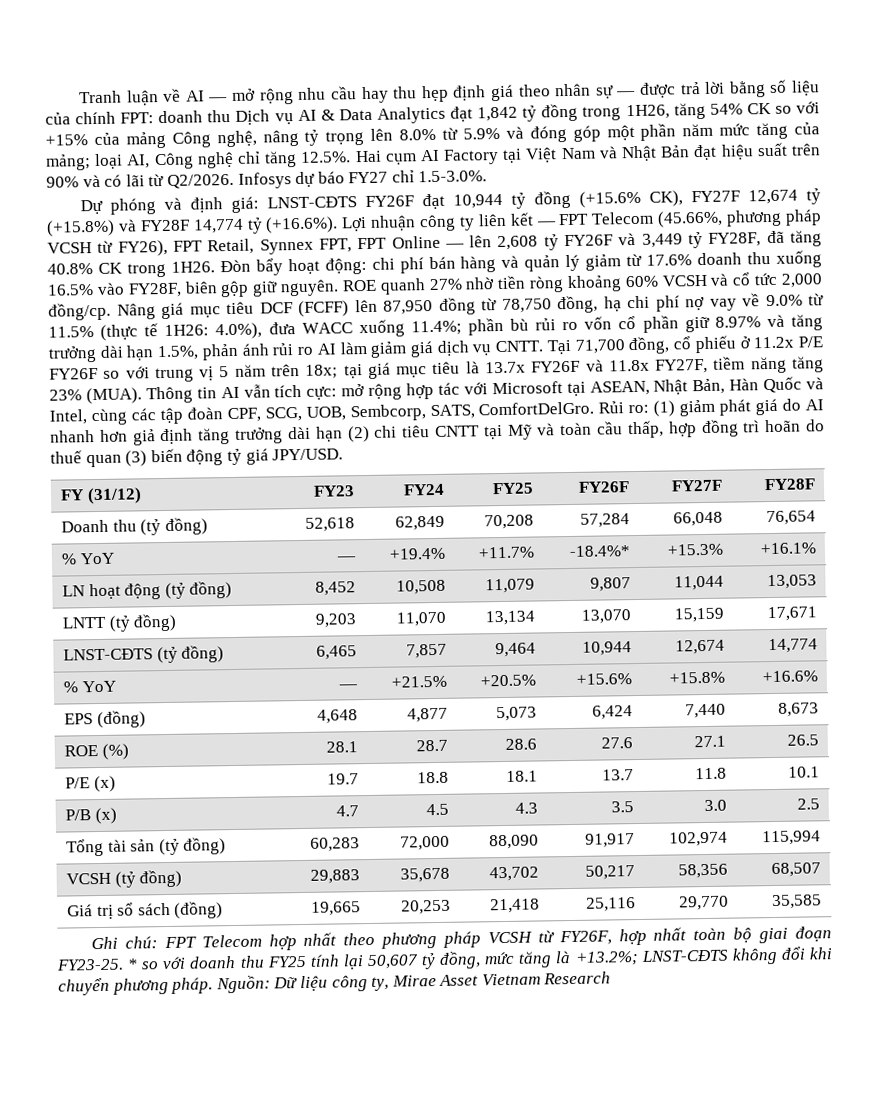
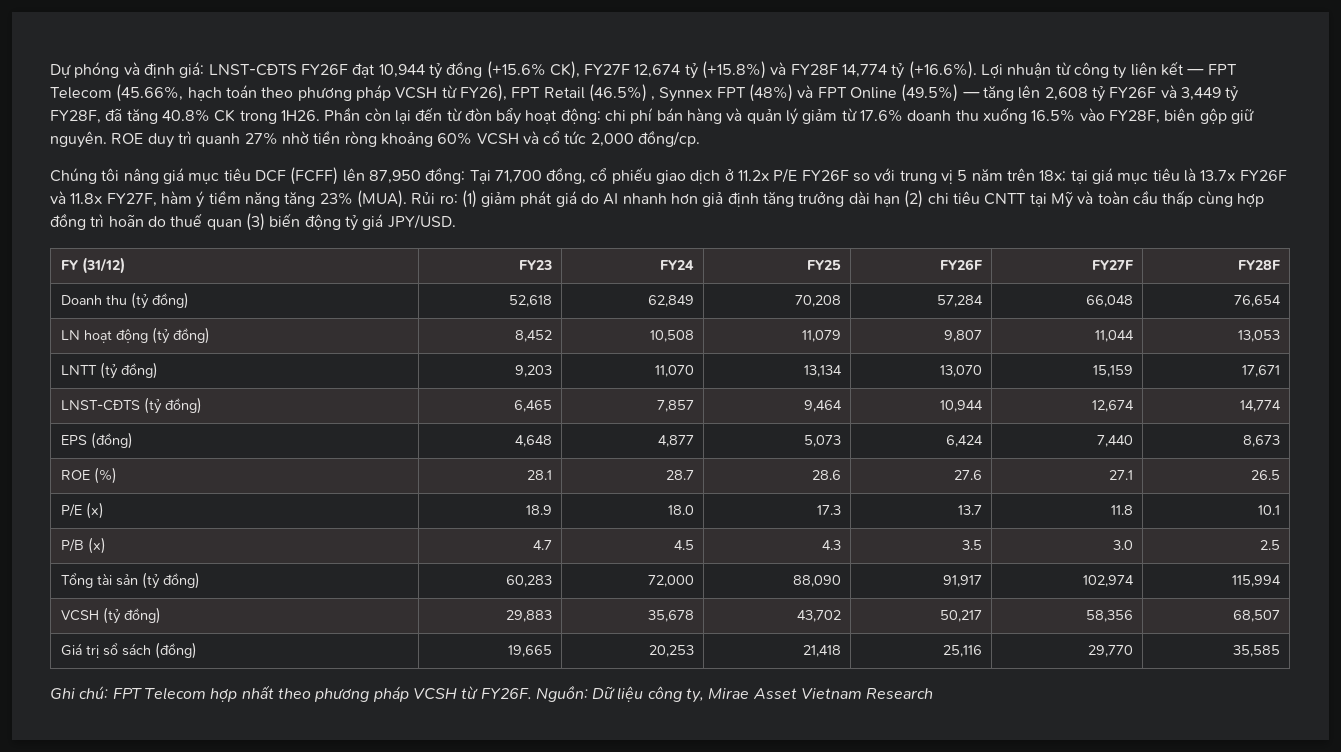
[79,79,821,106] [45,101,820,125] [45,122,820,149] [45,142,821,171] [46,170,488,189] Tranh luận về AI — mở rộng nhu cầu hay thu hẹp định giá theo nhân sự — được trả lời bằng số liệu của chính FPT: doanh thu Dịch vụ AI & Data Analytics đạt 1,842 tỷ đồng trong 1H26, tăng 54% CK so với +15% của mảng Công nghệ, nâng tỷ trọng lên 8.0% từ 5.9% và đóng góp một phần năm mức tăng của mảng; loại AI, Công nghệ chỉ tăng 12.5%. Hai cụm AI Factory tại Việt Nam và Nhật Bản đạt hiệu suất trên 90% và có lãi từ Q2/2026. Infosys dự báo FY27 chỉ 1.5-3.0%. // -> (50, 71) none
(417, 223) none -> [1055,62,1071,75] từ
(724, 219) none -> [187,85,294,101] hạch toán theo
[207,235,465,255] Retail, Synnex FPT, FPT Online — -> [543,84,1015,102] Retail (46.5%) , Synnex FPT (48%) và FPT Online (49.5%) — tăng
[219,259,251,273] Đòn -> [324,107,492,124] Phần còn lại đến từ đòn
(377, 285) none -> [147,131,192,148] duy trì
[116,303,156,320] Nâng -> [50,168,159,184] // Chúng tôi nâng
[438,293,824,315] [48,314,823,341] [48,340,544,363] đồng từ 78,750 đồng, hạ chi phí nợ vay về 9.0% từ 11.5% (thực tế 1H26: 4.0%), đưa WACC xuống 11.4%; phần bù rủi ro vốn cổ phần giữ 8.97% và tăng trưởng dài hạn 1.5%, phản ánh rủi ro AI làm giảm giá dịch vụ CNTT. -> [425,167,466,184] đồng:
(736, 344) none -> [656,170,721,184] giao dịch
(709, 366) none -> [160,191,205,208] hàm ý
[145,376,824,404] [49,401,595,426] Thông tin AI vẫn tích cực: mở rộng hợp tác với Microsoft tại ASEAN, Nhật Bản, Hàn Quốc và Intel, cùng các tập đoàn CPF, SCG, UOB, Sembcorp, SATS, ComfortDelGro. -> (407, 199) none
[626,420,664,439] thấp, -> [1162,190,1233,207] thấp cùng
[60,552,115,565] [336,556,358,561] [389,547,447,560] [478,546,536,559] [569,545,632,557] [667,543,724,556] [760,542,817,555] // % YoY | — | +19.4% | +11.7% | -18.4%* | +15.3% | +16.1% -> (1281, 301) none
[62,680,116,693] [338,684,359,689] [391,675,448,688] [480,674,537,687] [576,673,633,685] [669,671,726,684] [762,670,819,683] // % YoY | — | +21.5% | +20.5% | +15.6% | +15.8% | +16.6% -> (1281, 406) none
[327,773,360,785] [417,771,450,784] [506,770,539,782] 19.7 | 18.8 | 18.1 -> [525,505,552,515] [667,505,694,515] [816,505,841,515] 18.9 | 18.0 | 17.3
[558,926,832,946] [56,946,833,971] [58,977,214,996] FY26F, hợp nhất toàn bộ giai đoạn FY23-25. * so với doanh thu FY25 tính lại 50,607 tỷ đồng, mức tăng là +13.2%; LNST-CĐTS không đổi khi chuyển phương pháp. -> [480,688,532,699] FY26F.

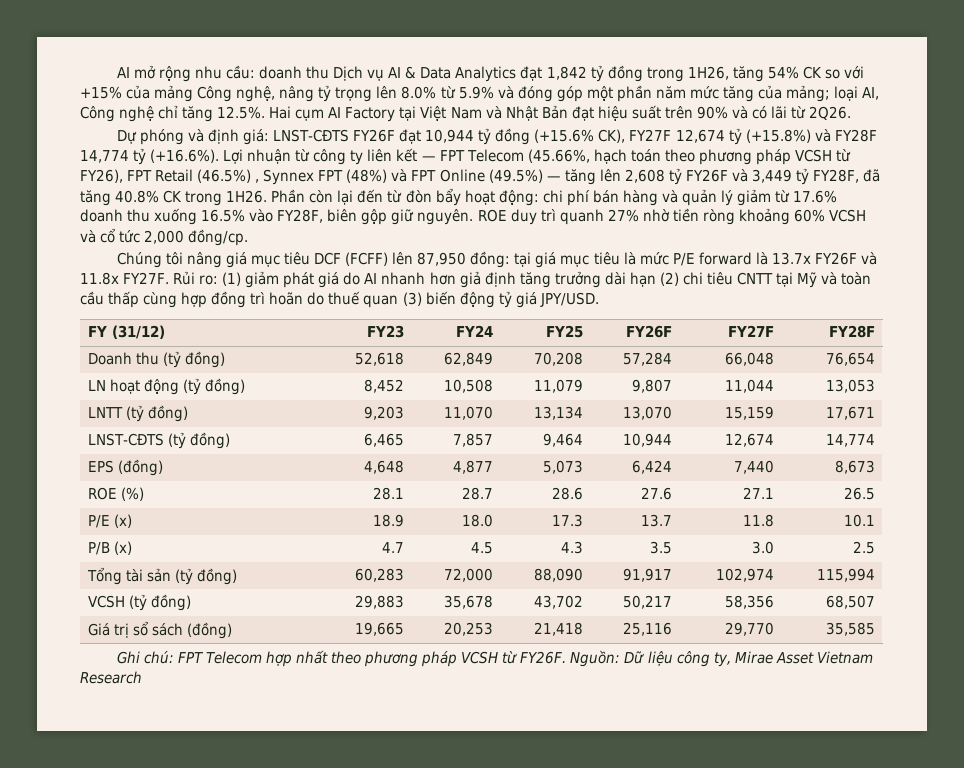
(50, 71) none -> [116,65,864,82] [80,85,880,102] [80,105,852,122] AI mở rộng nhu cầu: doanh thu Dịch vụ AI & Data Analytics đạt 1,842 tỷ đồng trong 1H26, tăng 54% CK so với +15% của mảng Công nghệ, nâng tỷ trọng lên 8.0% từ 5.9% và đóng góp một phần năm mức tăng của mảng; loại AI, Công nghệ chỉ tăng 12.5%. Hai cụm AI Factory tại Việt Nam và Nhật Bản đạt hiệu suất trên 90% và có lãi từ 2Q26. //
[469,167,1067,184] Tại 71,700 đồng, cổ phiếu giao dịch ở 11.2x P/E FY26F so với trung vị 5 năm trên 18x; -> (511, 259) none
[1200,170,1287,181] [50,190,407,208] 13.7x FY26F và 11.8x FY27F, hàm ý tiềm năng tăng 23% (MUA). -> [639,252,877,266] [80,272,170,285] mức P/E forward là 13.7x FY26F và 11.8x FY27F.

